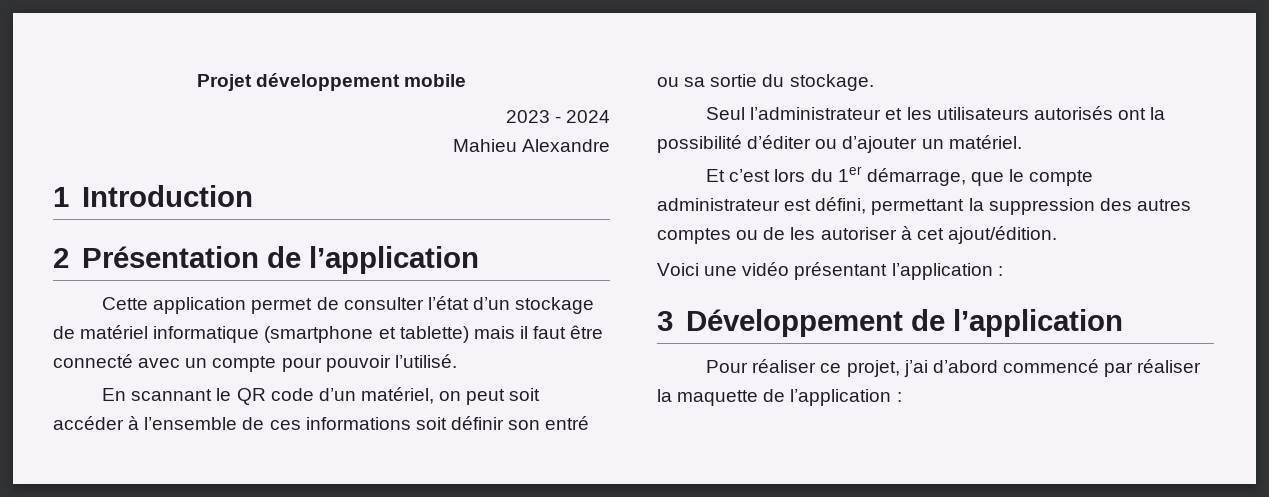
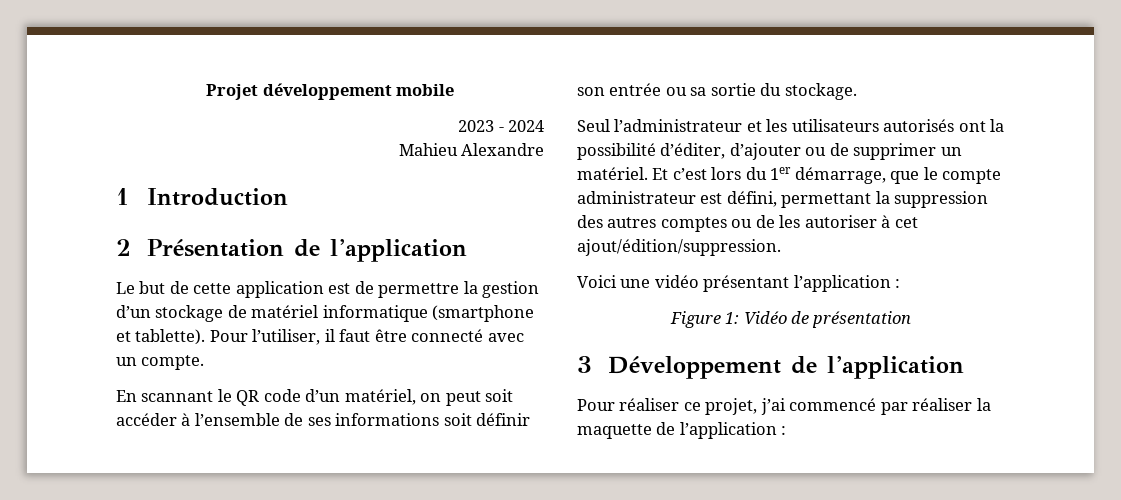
[102,296,469,314] Cette application permet de consulter l’état -> [116,281,540,298] Le but de cette application est de permettre la gestion
[399,326,515,343] tablette) mais -> [135,329,321,345] tablette). Pour l’utiliser,
[212,354,457,372] compte pour pouvoir l’utilisé. -> [141,355,205,370] compte.
[269,420,301,430] ces -> [307,417,331,426] ses
[545,416,590,430] entré -> [609,83,662,96] entrée
[747,135,918,153] d’éditer ou d’ajouter -> [660,143,937,160] d’éditer, d’ajouter ou de supprimer
(1022, 142) // -> (648, 173) none
[947,226,1057,244] ajout/édition. -> [577,239,781,256] ajout/édition/suppression.
(1003, 271) none -> [669,311,912,328] // Figure 1: Vidéo de présentation
[932,360,998,373] d’abord -> (786, 406) none

